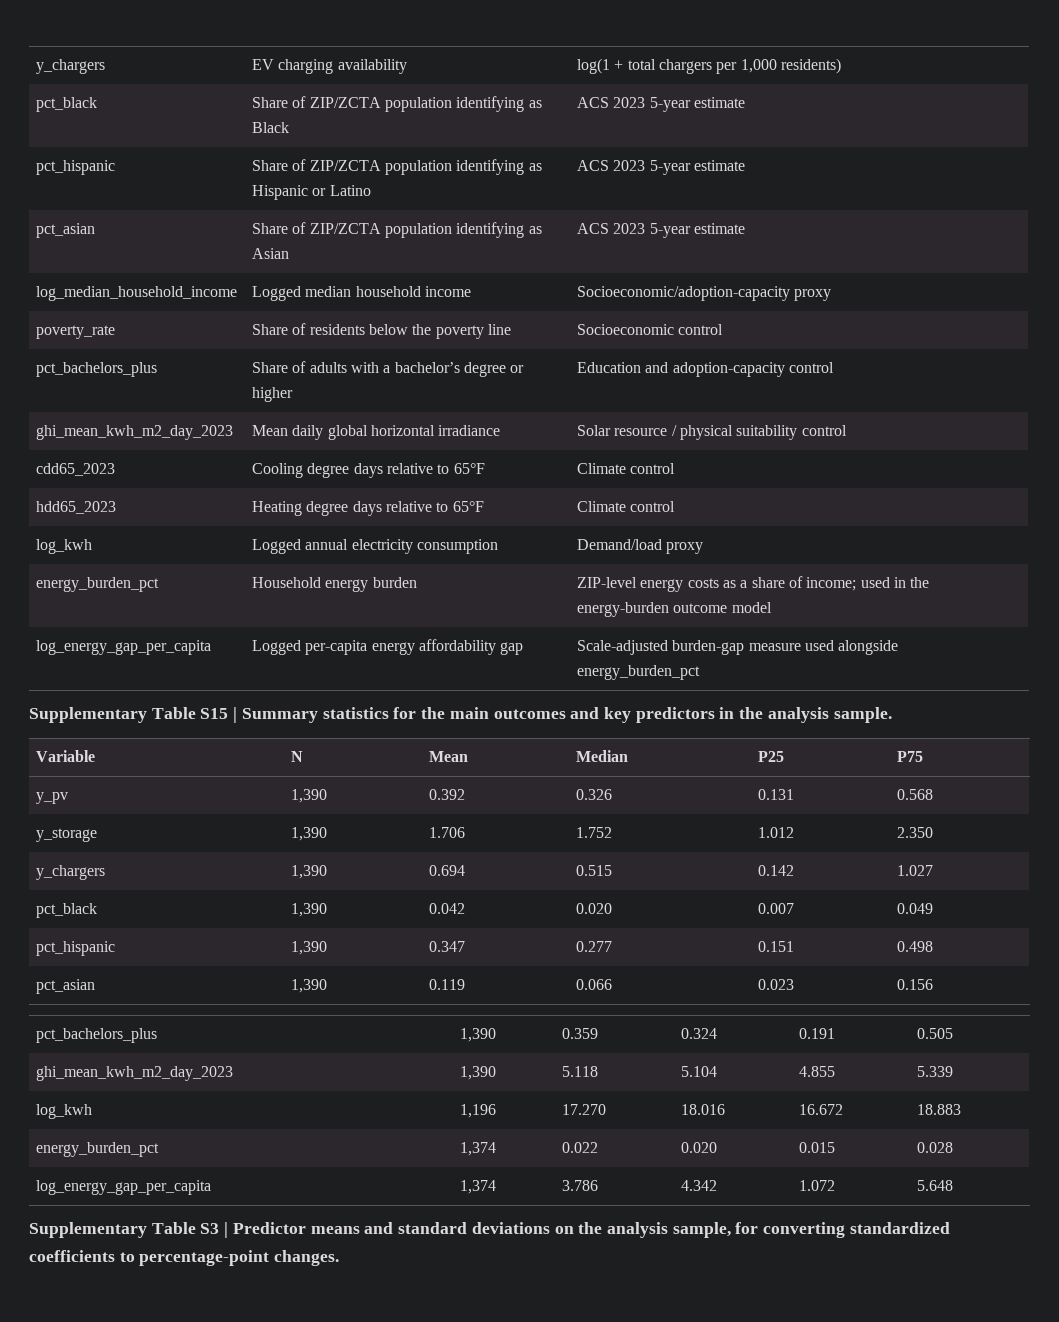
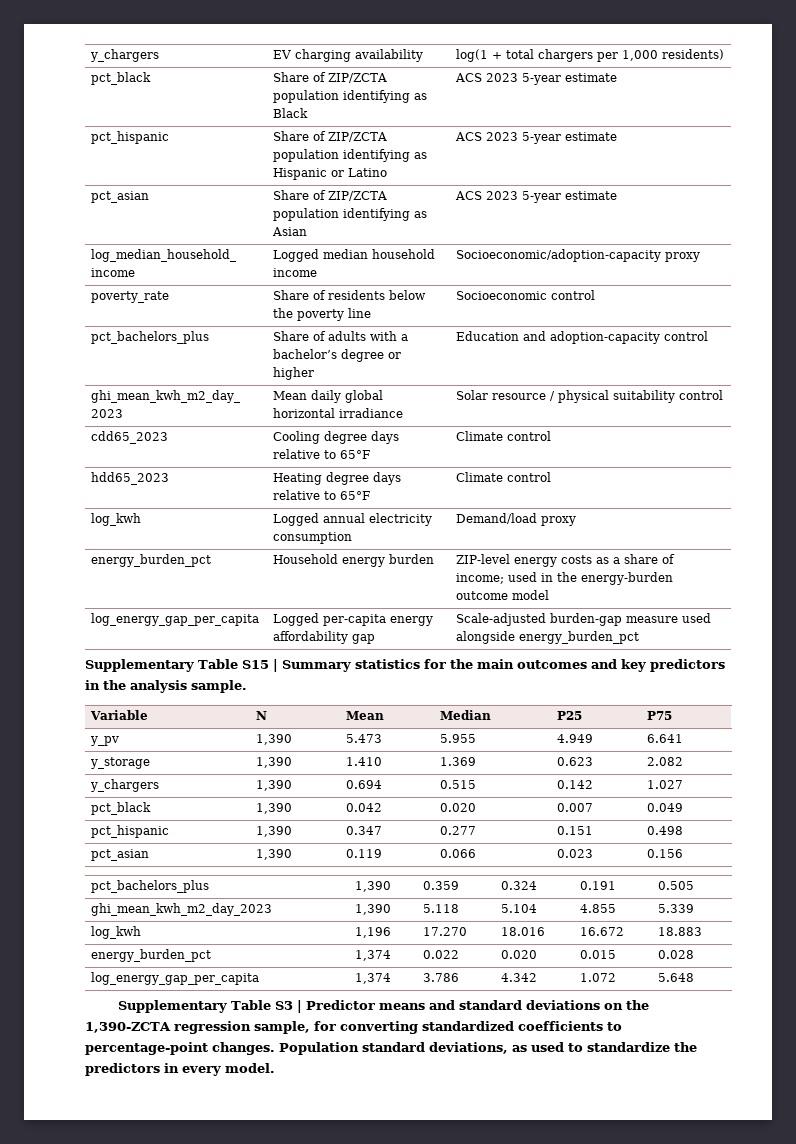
[429,789,466,800] [576,789,613,800] [758,789,795,800] [897,789,934,800] [36,828,98,842] [291,827,328,841] [429,827,466,838] [576,827,613,838] [758,827,795,838] [897,827,934,838] 0.392 | 0.326 | 0.131 | 0.568 // y_storage | 1,390 | 1.706 | 1.752 | 1.012 | 2.350 -> [346,734,383,743] [440,734,477,743] [557,734,594,743] [647,734,684,743] [90,757,151,769] [256,757,293,768] [346,757,383,766] [440,757,477,766] [557,757,594,766] [647,757,684,766] 5.473 | 5.955 | 4.949 | 6.641 // y_storage | 1,390 | 1.410 | 1.369 | 0.623 | 2.082
[606,1222,668,1238] analysis -> [85,1021,251,1034] 1,390-ZCTA regression
(340, 1258) none -> [279,1042,697,1055] [85,1063,275,1076] Population standard deviations, as used to standardize the predictors in every model.

